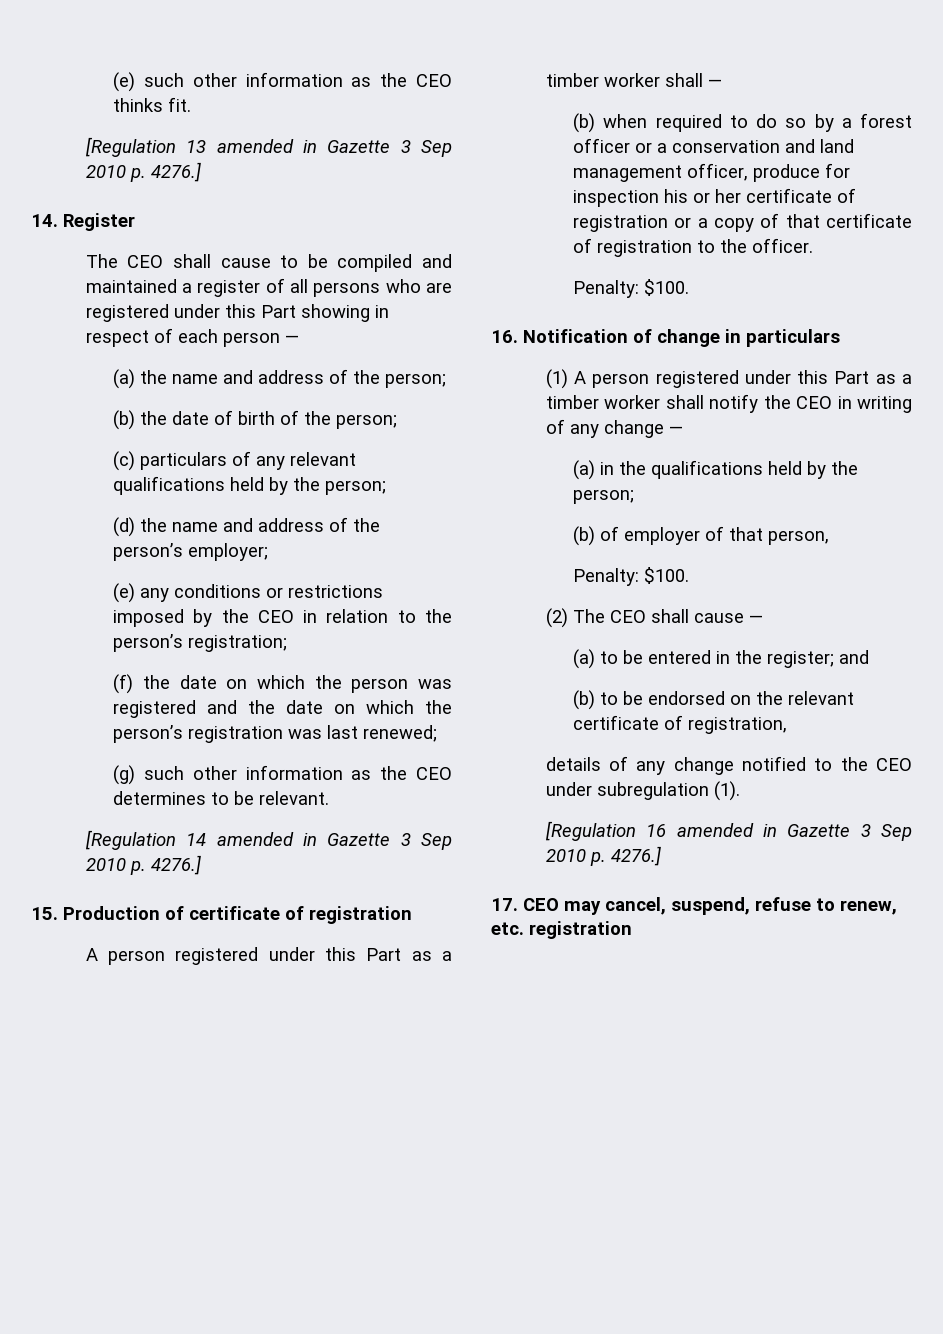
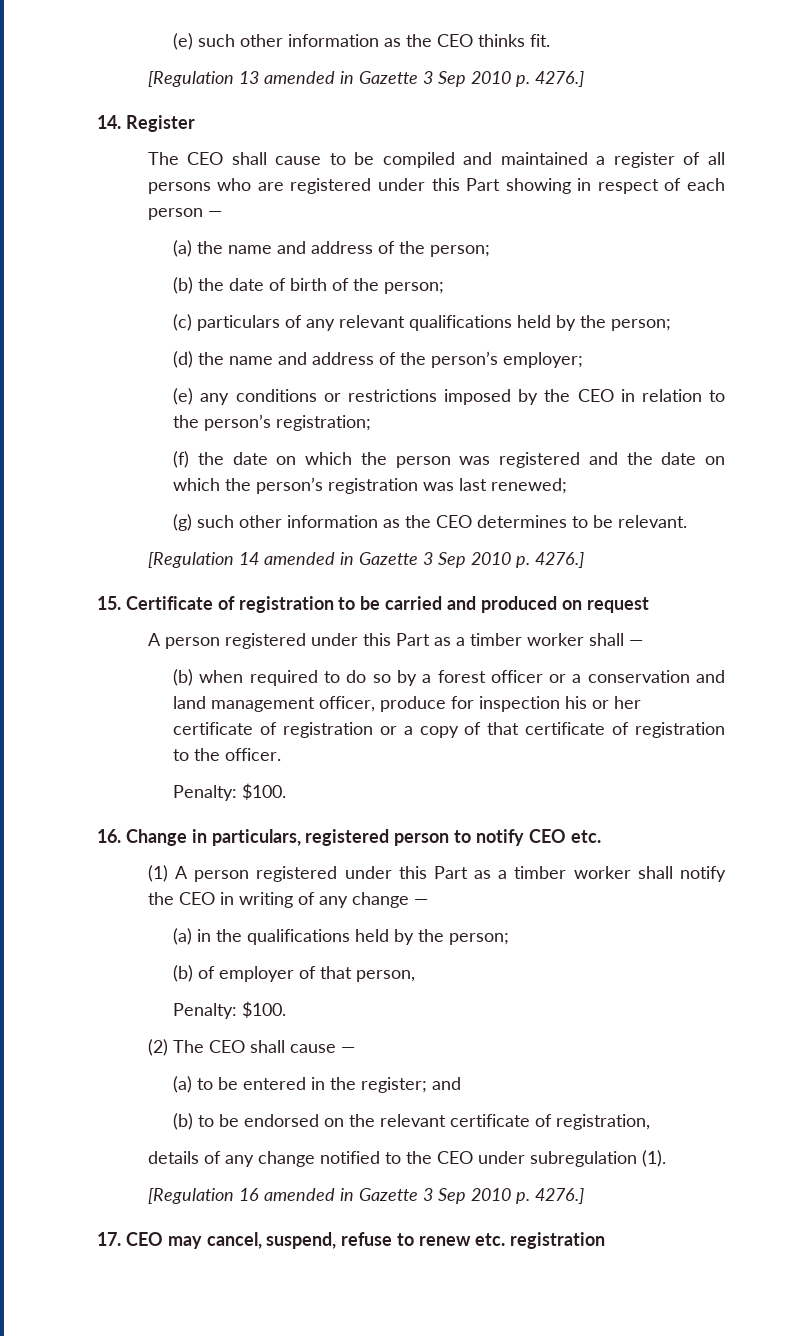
[63,906,412,924] Production of certificate of registration -> [125,596,649,613] Certificate of registration to be carried and produced on request
[523,329,840,347] Notification of change in particulars -> [125,829,601,846] Change in particulars, registered person to notify CEO etc.
[840,900,897,915] renew, -> [419,1236,472,1246] renew

